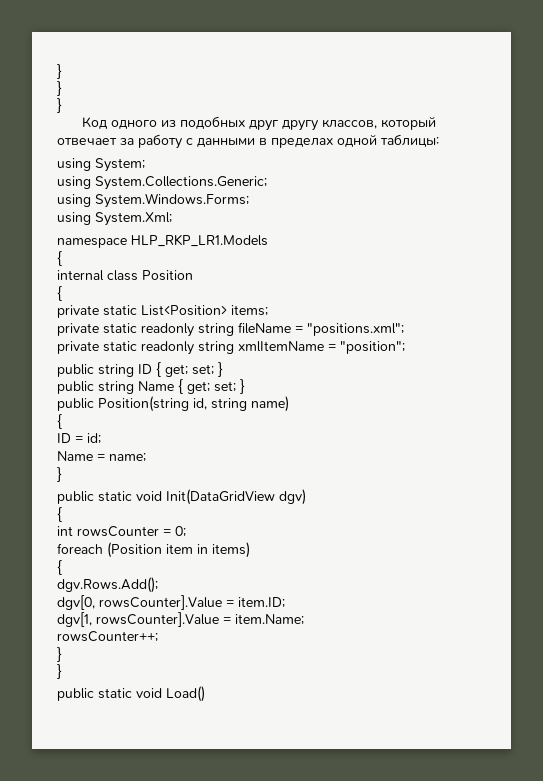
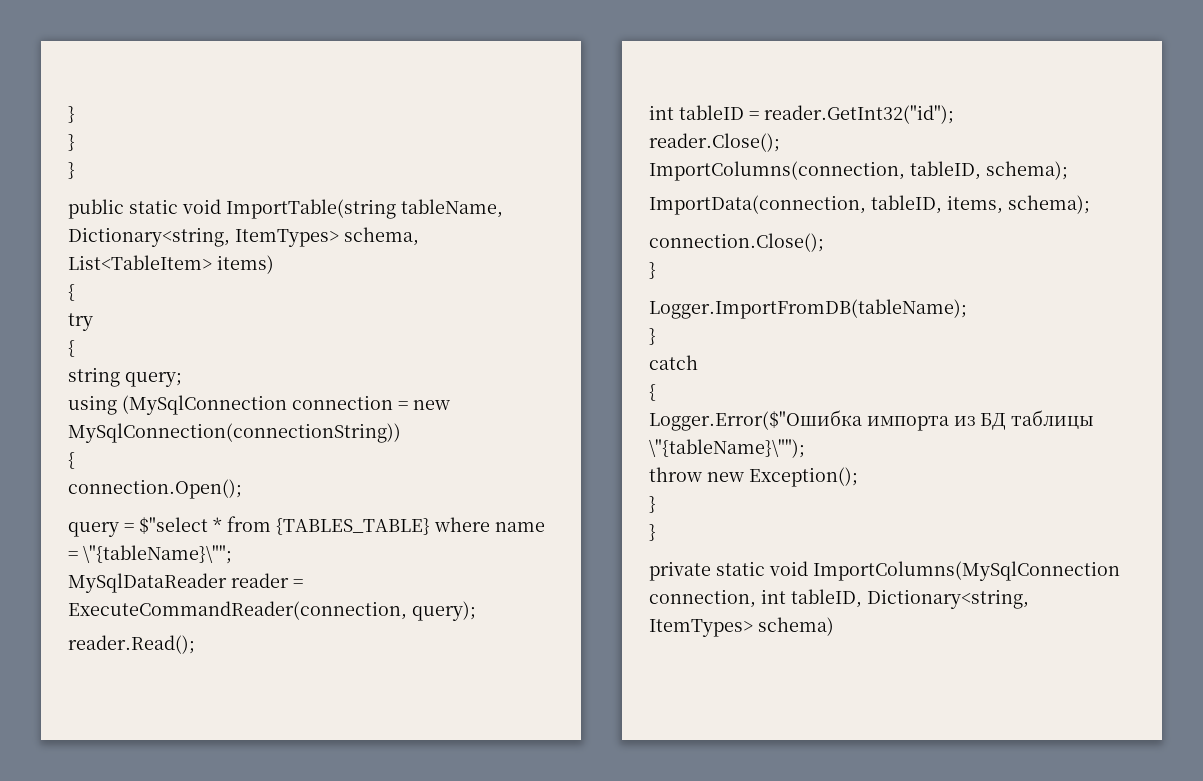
[81,116,436,131] [57,134,439,149] [57,158,145,172] [57,176,267,190] [57,193,249,208] [57,212,172,226] [57,234,268,248] [57,251,62,266] [57,270,193,281] [57,286,62,301] [57,305,268,318] [57,322,404,337] [57,341,405,355] [57,362,223,377] [57,379,245,394] [57,396,289,412] [57,414,62,429] [57,433,101,444] [57,451,146,462] [57,467,62,482] [57,489,306,505] [57,507,62,522] [57,526,186,537] [57,542,250,558] [57,560,62,575] [57,577,158,593] [57,595,285,610] [57,612,304,627] [57,631,158,642] [57,647,62,662] [57,664,62,679] [57,686,205,702] Код одного из подобных друг другу классов, который отвечает за работу с данными в пределах одной таблицы: // using System; // using System.Collections.Generic; // using System.Windows.Forms; // using System.Xml; // namespace HLP_RKP_LR1.Models // { // internal class Position // { // private static List<Position> items; // private static readonly string fileName = "positions.xml"; // private static readonly string xmlItemName = "position"; // public string ID { get; set; } // public string Name { get; set; } // public Position(string id, string name) // { // ID = id; // Name = name; // } // public static void Init(DataGridView dgv) // { // int rowsCounter = 0; // foreach (Position item in items) // { // dgv.Rows.Add(); // dgv[0, rowsCounter].Value = item.ID; // dgv[1, rowsCounter].Value = item.Name; // rowsCounter++; // } // } // public static void Load() -> [68,199,503,219] [68,227,419,247] [68,255,274,274] [68,284,75,301] [68,313,93,331] [68,340,75,357] [68,367,182,387] [68,395,450,415] [68,423,401,443] [68,452,75,469] [68,479,242,499] [68,516,545,537] [68,545,232,564] [68,573,303,593] [68,601,476,621] [68,635,195,654] [649,105,954,124] [649,133,780,152] [649,161,1068,181] [649,195,1090,215] [649,233,824,252] [649,262,656,279] [649,299,967,319] [649,328,656,345] [649,355,698,370] [649,384,656,401] [649,410,1094,431] [649,439,805,458] [649,467,858,487] [649,496,656,513] [649,524,656,541] [649,561,1120,581] [649,589,1029,609] [649,617,834,637] public static void ImportTable(string tableName, Dictionary<string, ItemTypes> schema, List<TableItem> items) // { // try // { // string query; // using (MySqlConnection connection = new MySqlConnection(connectionString)) // { // connection.Open(); // query = $"select * from {TABLES_TABLE} where name = \"{tableName}\""; // MySqlDataReader reader = ExecuteCommandReader(connection, query); // reader.Read(); // int tableID = reader.GetInt32("id"); // reader.Close(); // ImportColumns(connection, tableID, schema); // ImportData(connection, tableID, items, schema); // connection.Close(); // } // Logger.ImportFromDB(tableName); // } // catch // { // Logger.Error($"Ошибка импорта из БД таблицы \"{tableName}\""); // throw new Exception(); // } // } // private static void ImportColumns(MySqlConnection connection, int tableID, Dictionary<string, ItemTypes> schema)

